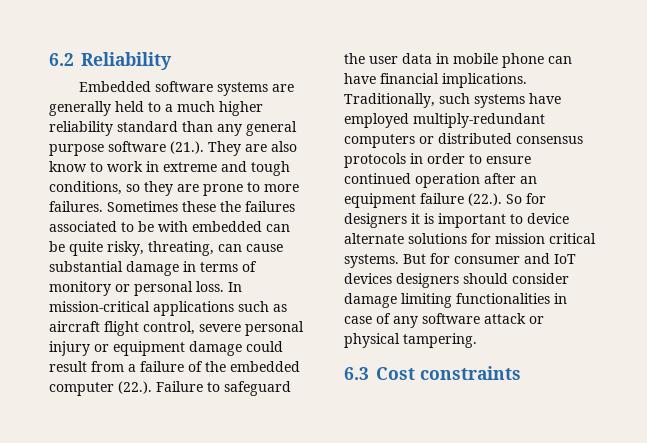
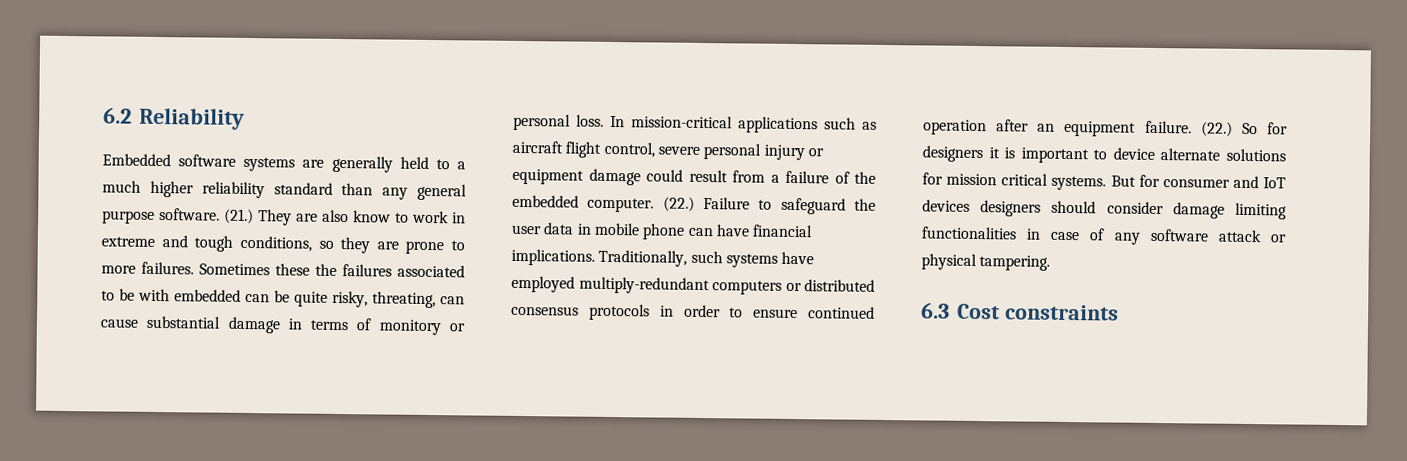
[108,141,204,154] software (21.). -> [159,208,254,225] software. (21.)
[49,381,152,396] computer (22.). -> [587,196,695,213] computer. (22.)
[420,193,502,206] failure (22.). -> [1144,120,1233,137] failure. (22.)

